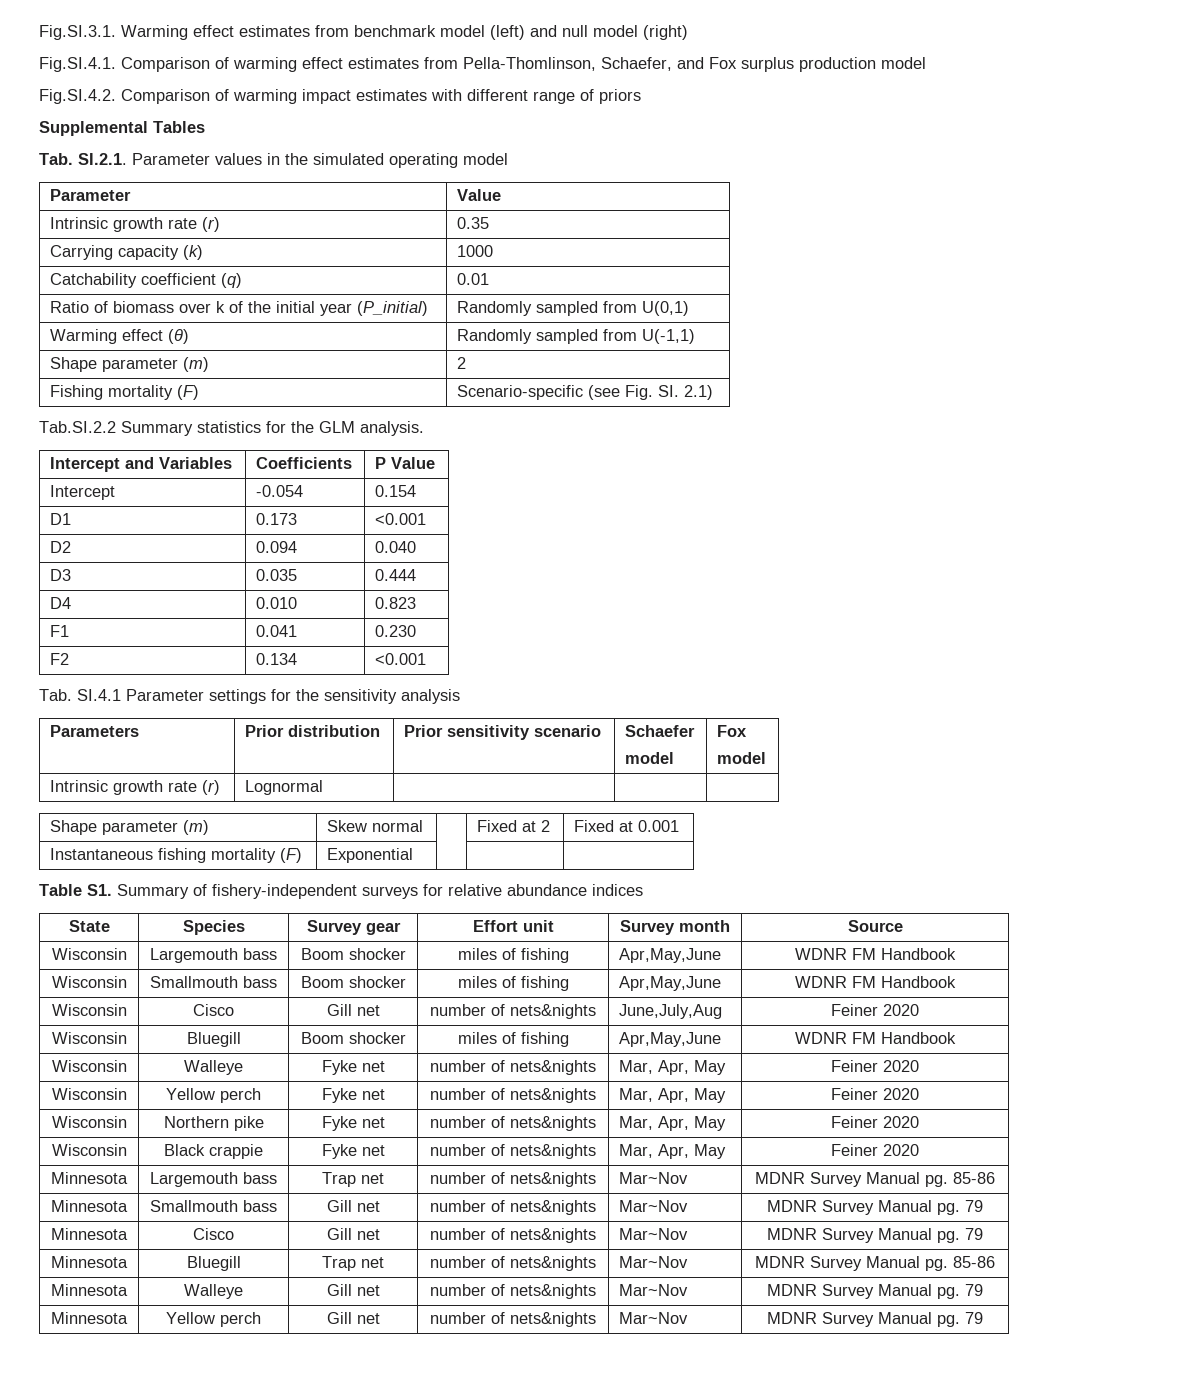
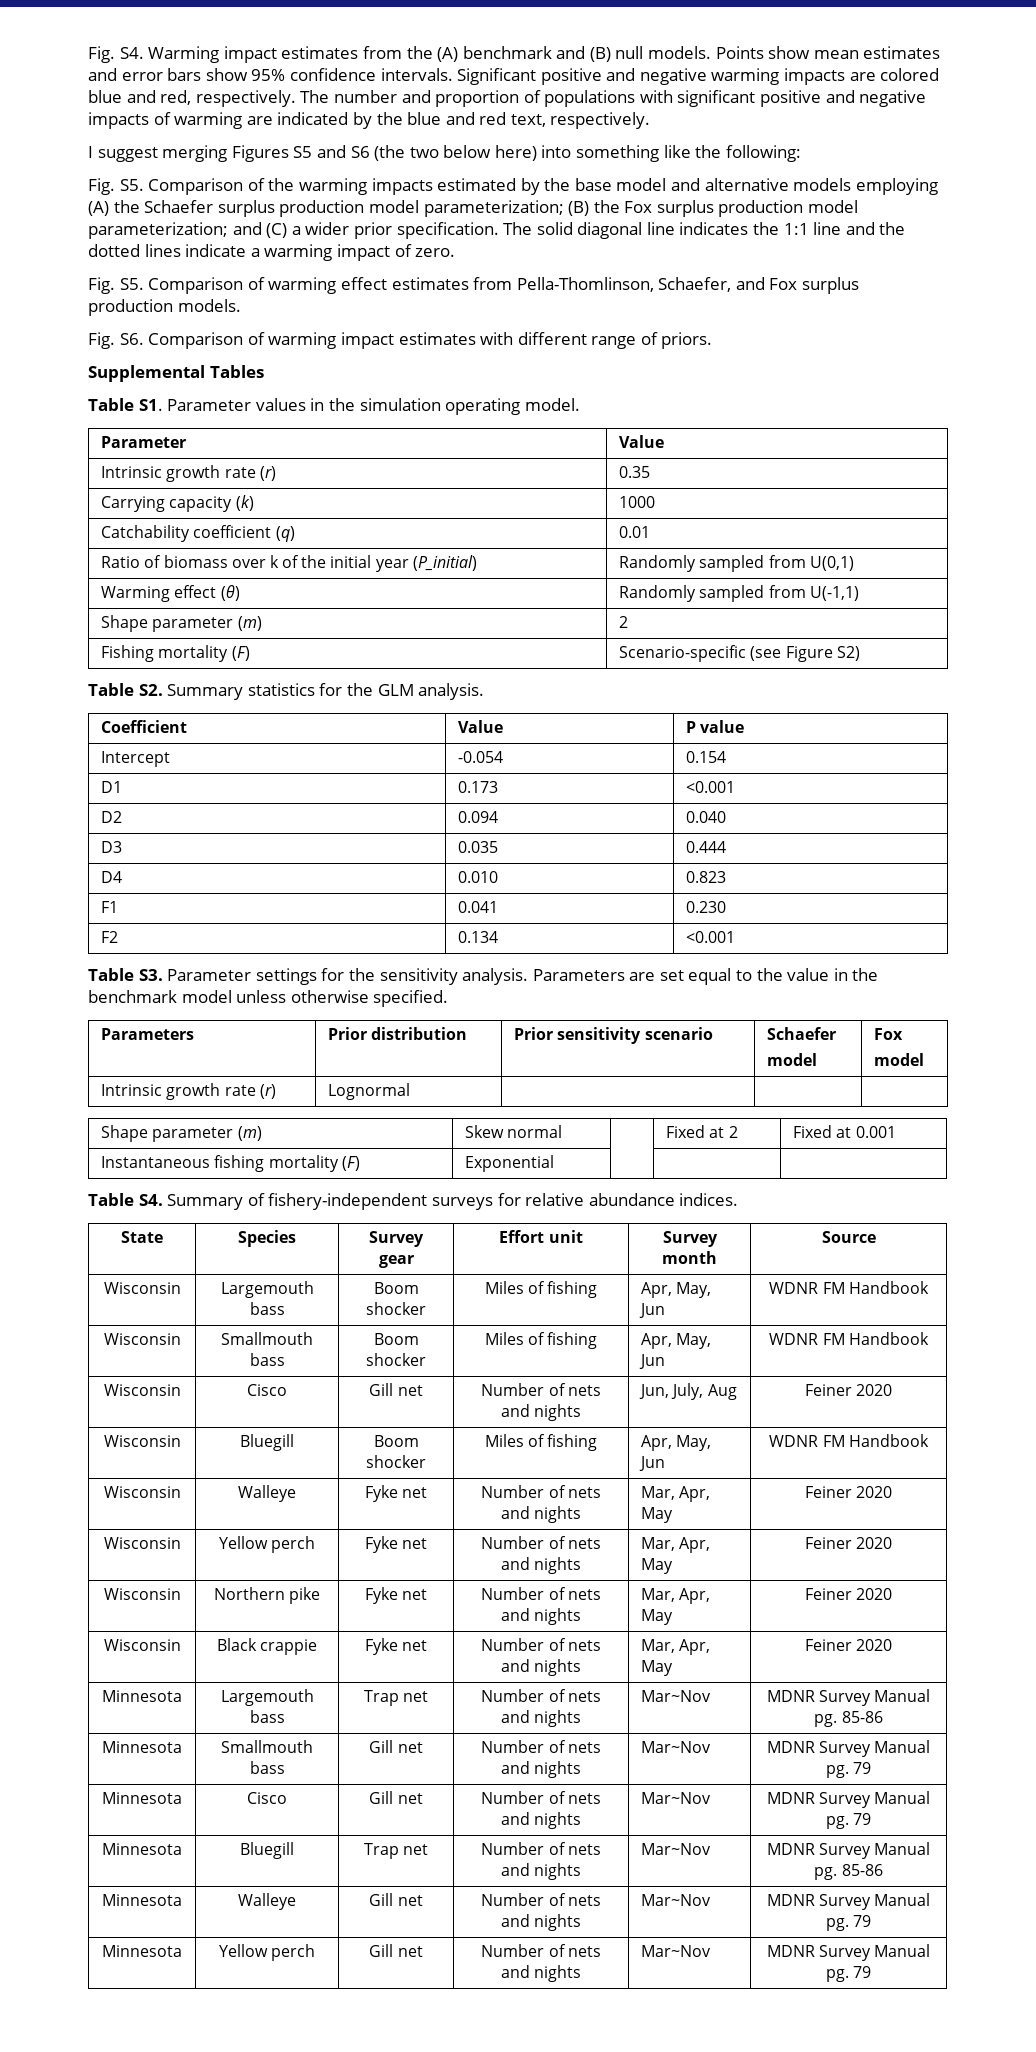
[39,25,688,40] [39,57,116,72] Fig.SI.3.1. Warming effect estimates from benchmark model (left) and null model (right) // Fig.SI.4.1. -> [88,46,941,63] [88,68,940,85] [88,90,927,107] [88,112,651,129] [88,145,801,162] [88,178,938,195] [88,200,859,217] [88,222,906,239] [88,244,456,261] [88,277,144,294] Fig. S4. Warming impact estimates from the (A) benchmark and (B) null models. Points show mean estimates and error bars show 95% confidence intervals. Significant positive and negative warming impacts are colored blue and red, respectively. The number and proportion of populations with significant positive and negative impacts of warming are indicated by the blue and red text, respectively. // I suggest merging Figures S5 and S6 (the two below here) into something like the following: // Fig. S5. Comparison of the warming impacts estimated by the base model and alternative models employing (A) the Schaefer surplus production model parameterization; (B) the Fox surplus production model parameterization; and (C) a wider prior specification. The solid diagonal line indicates the 1:1 line and the dotted lines indicate a warming impact of zero. // Fig. S5.
[881,57,926,69] [39,89,116,104] model // Fig.SI.4.2. -> [177,299,241,312] [88,332,144,349] models. // Fig. S6.
[599,89,641,104] priors -> [661,332,713,349] priors.
[39,153,127,165] Tab. SI.2.1. -> [88,398,163,411] Table S1.
[313,153,508,168] simulated operating model -> [359,398,580,415] simulation operating model.
[625,385,714,400] [39,421,116,433] Fig. SI. 2.1) // Tab.SI.2.2 -> [785,646,860,662] [88,683,163,696] Figure S2) // Table S2.
[50,457,233,472] [256,457,353,469] Intercept and Variables | Coefficients -> [101,720,188,733] [458,720,504,733] Coefficient | Value
[391,457,436,469] Value -> [700,720,745,733] value
[39,689,121,701] Tab. SI.4.1 -> [88,968,163,981] Table S3.
[401,689,460,704] analysis -> [462,968,879,985] [88,990,449,1007] analysis. Parameters are set equal to the value in the benchmark model unless otherwise specified.
[87,884,112,896] S1. -> [138,1194,163,1206] S4.
[592,884,643,896] indices -> [679,1193,739,1206] indices.
[457,948,569,963] [619,948,722,963] miles of fishing | Apr,May,June -> [484,1281,598,1298] [641,1282,712,1298] [639,1303,666,1318] Miles of fishing | Apr, May, Jun
[457,976,569,991] [619,976,722,991] miles of fishing | Apr,May,June -> [484,1332,598,1349] [641,1333,712,1349] [639,1354,666,1369] Miles of fishing | Apr, May, Jun
[430,1004,596,1019] [619,1004,723,1019] number of nets&nights | June,July,Aug -> [481,1383,601,1396] [500,1404,582,1421] [639,1383,737,1400] Number of nets and nights | Jun, July, Aug
[457,1032,569,1047] [619,1032,722,1047] miles of fishing | Apr,May,June -> [484,1434,598,1451] [641,1435,712,1451] [639,1456,666,1471] Miles of fishing | Apr, May, Jun
[430,1060,596,1075] number of nets&nights -> [481,1485,601,1498] [500,1506,582,1523] Number of nets and nights
[430,1088,596,1103] number of nets&nights -> [481,1536,601,1549] [500,1557,582,1574] Number of nets and nights
[430,1116,596,1131] number of nets&nights -> [481,1587,601,1600] [500,1608,582,1625] Number of nets and nights
[430,1144,596,1159] number of nets&nights -> [481,1638,601,1651] [500,1659,582,1676] Number of nets and nights
[430,1172,596,1187] number of nets&nights -> [481,1689,601,1702] [500,1710,582,1727] Number of nets and nights
[430,1200,596,1215] number of nets&nights -> [481,1740,601,1753] [500,1761,582,1778] Number of nets and nights
[430,1228,596,1243] number of nets&nights -> [481,1791,601,1804] [500,1812,582,1829] Number of nets and nights
[430,1256,596,1271] number of nets&nights -> [481,1842,601,1855] [500,1863,582,1880] Number of nets and nights
[430,1284,596,1299] number of nets&nights -> [481,1893,601,1906] [500,1914,582,1931] Number of nets and nights
[430,1312,596,1327] number of nets&nights -> [481,1944,601,1957] [500,1965,582,1982] Number of nets and nights

